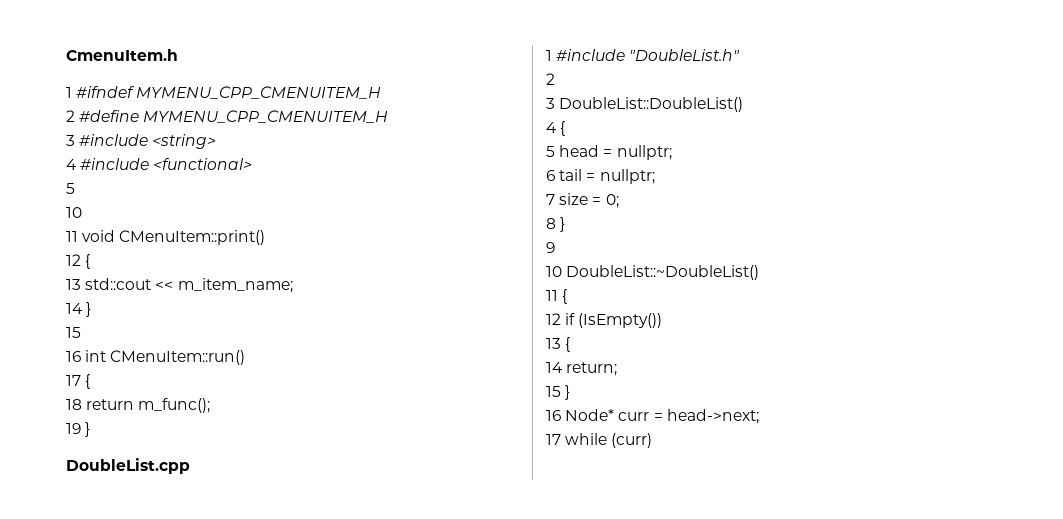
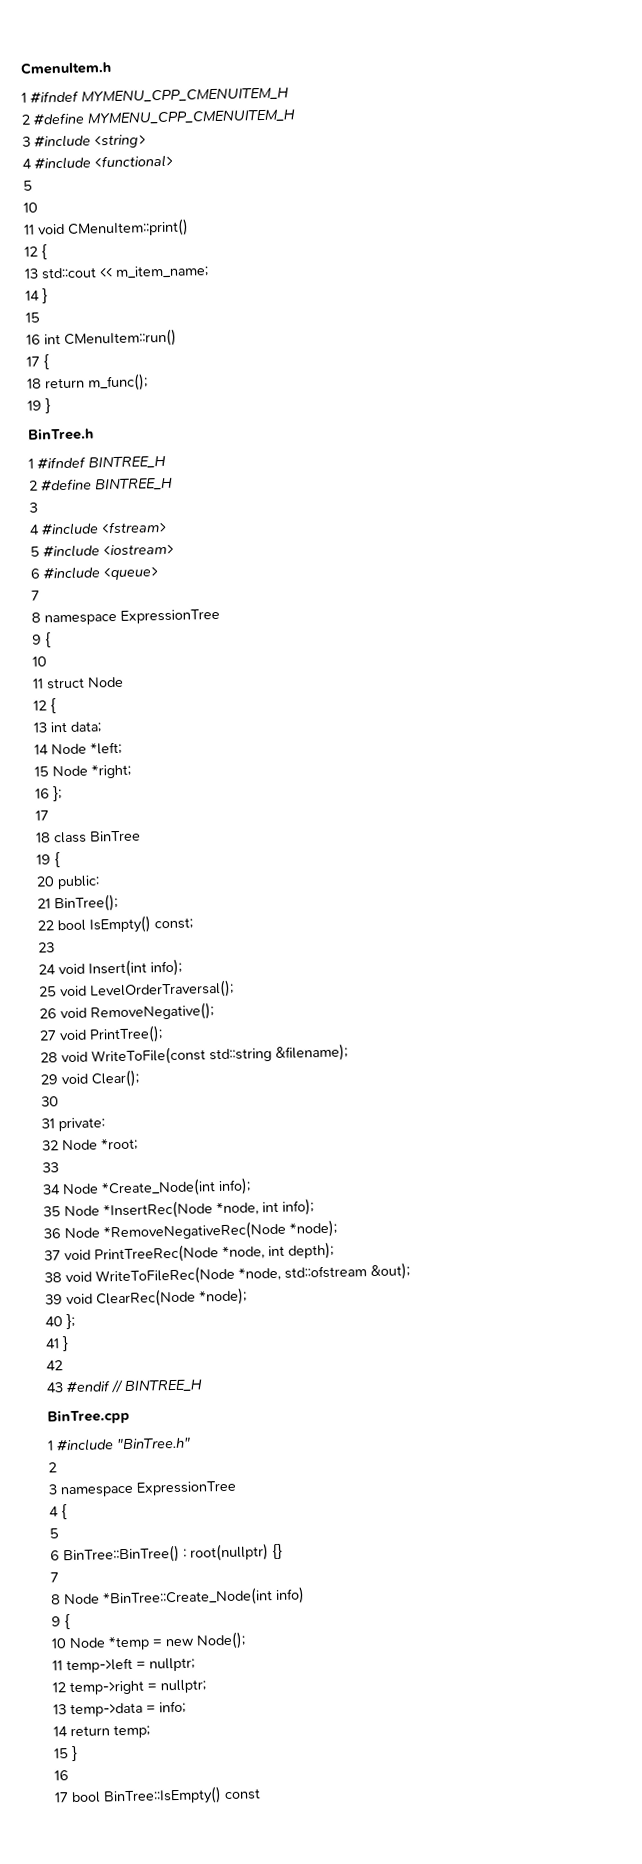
[66,458,190,474] DoubleList.cpp -> [28,427,94,441] [28,454,166,470] [29,476,173,492] [29,502,38,513] [29,520,167,536] [30,543,174,558] [30,566,159,581] [31,590,40,601] [31,608,220,626] [32,632,52,648] [32,656,47,667] [32,676,124,690] [33,698,57,714] [33,721,102,733] [34,741,122,755] [34,763,131,779] [35,786,62,802] [35,810,49,821] [35,830,141,844] [36,852,61,868] [36,875,100,890] [37,894,118,913] [37,915,193,934] [38,942,55,953] [38,958,182,978] [39,979,234,1000] [39,1002,214,1022] [39,1025,163,1044] [40,1043,348,1066] [40,1069,140,1088] [41,1096,59,1107] [41,1117,105,1132] [42,1137,138,1151] [42,1162,59,1173] [42,1177,251,1198] [43,1198,314,1220] [43,1219,338,1242] [44,1241,334,1264] [44,1262,410,1286] [45,1287,247,1308] [45,1313,75,1330] [45,1336,69,1352] [46,1360,63,1371] [46,1378,203,1394] [47,1408,130,1425] BinTree.h // 1 #ifndef BINTREE_H // 2 #define BINTREE_H // 3 // 4 #include <fstream> // 5 #include <iostream> // 6 #include <queue> // 7 // 8 namespace ExpressionTree // 9 { // 10 // 11 struct Node // 12 { // 13 int data; // 14 Node *left; // 15 Node *right; // 16 }; // 17 // 18 class BinTree // 19 { // 20 public: // 21 BinTree(); // 22 bool IsEmpty() const; // 23 // 24 void Insert(int info); // 25 void LevelOrderTraversal(); // 26 void RemoveNegative(); // 27 void PrintTree(); // 28 void WriteToFile(const std::string &filename); // 29 void Clear(); // 30 // 31 private: // 32 Node *root; // 33 // 34 Node *Create_Node(int info); // 35 Node *InsertRec(Node *node, int info); // 36 Node *RemoveNegativeRec(Node *node); // 37 void PrintTreeRec(Node *node, int depth); // 38 void WriteToFileRec(Node *node, std::ofstream &out); // 39 void ClearRec(Node *node); // 40 }; // 41 } // 42 // 43 #endif // BINTREE_H // BinTree.cpp
[629,49,741,61] "DoubleList.h" -> [116,1436,191,1450] "BinTree.h"
[559,97,744,112] DoubleList::DoubleList() -> [60,1480,237,1498] namespace ExpressionTree
[559,145,672,160] [546,169,655,184] [546,193,619,208] [546,217,566,232] [546,242,555,253] [546,265,760,280] [546,289,568,304] [546,313,663,328] [546,337,571,352] [546,362,618,376] head = nullptr; // 6 tail = nullptr; // 7 size = 0; // 8 } // 9 // 10 DoubleList::~DoubleList() // 11 { // 12 if (IsEmpty()) // 13 { // 14 return; -> [50,1543,283,1565] [50,1572,59,1583] [51,1586,305,1608] [51,1614,71,1630] [51,1631,246,1651] [52,1657,195,1674] [52,1679,206,1696] [53,1700,186,1718] [53,1724,150,1739] // 6 BinTree::BinTree() : root(nullptr) {} // 7 // 8 Node *BinTree::Create_Node(int info) // 9 { // 10 Node *temp = new Node(); // 11 temp->left = nullptr; // 12 temp->right = nullptr; // 13 temp->data = info; // 14 return temp;
[565,409,759,424] [546,433,653,448] Node* curr = head->next; // 17 while (curr) -> [54,1786,261,1806] // 17 bool BinTree::IsEmpty() const

